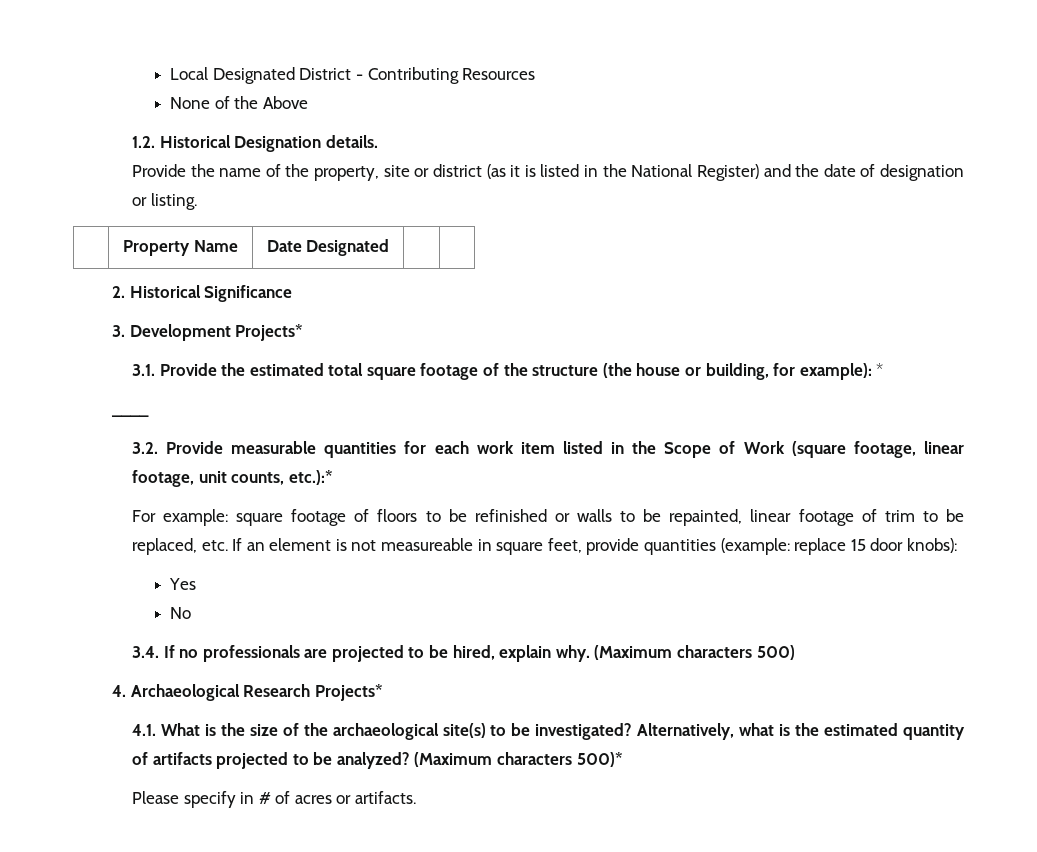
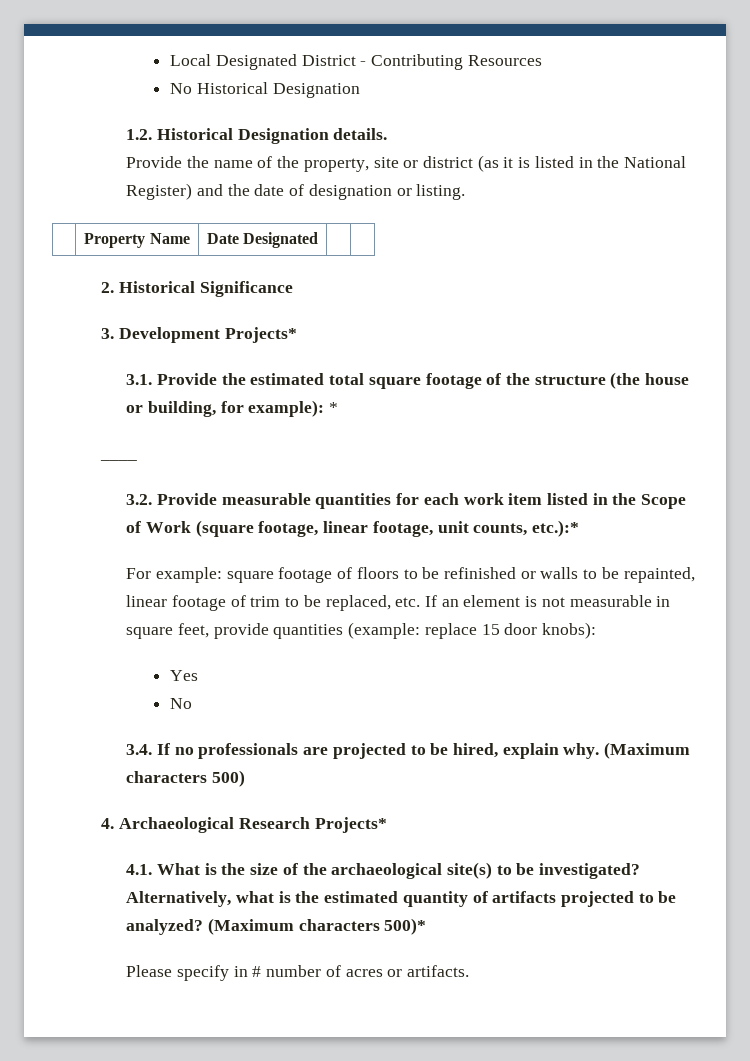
[170,96,309,109] None of the Above -> [170,82,360,98] No Historical Designation
[381,538,474,551] measureable -> [569,595,652,607] measurable
(271, 798) none -> [266,965,322,977] number

